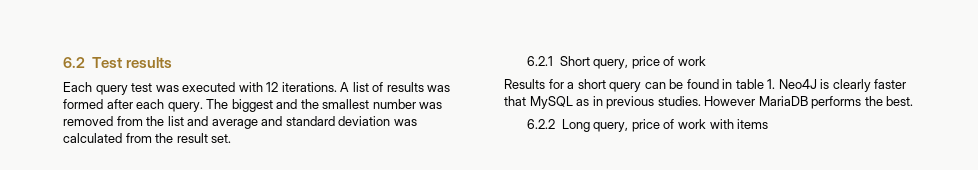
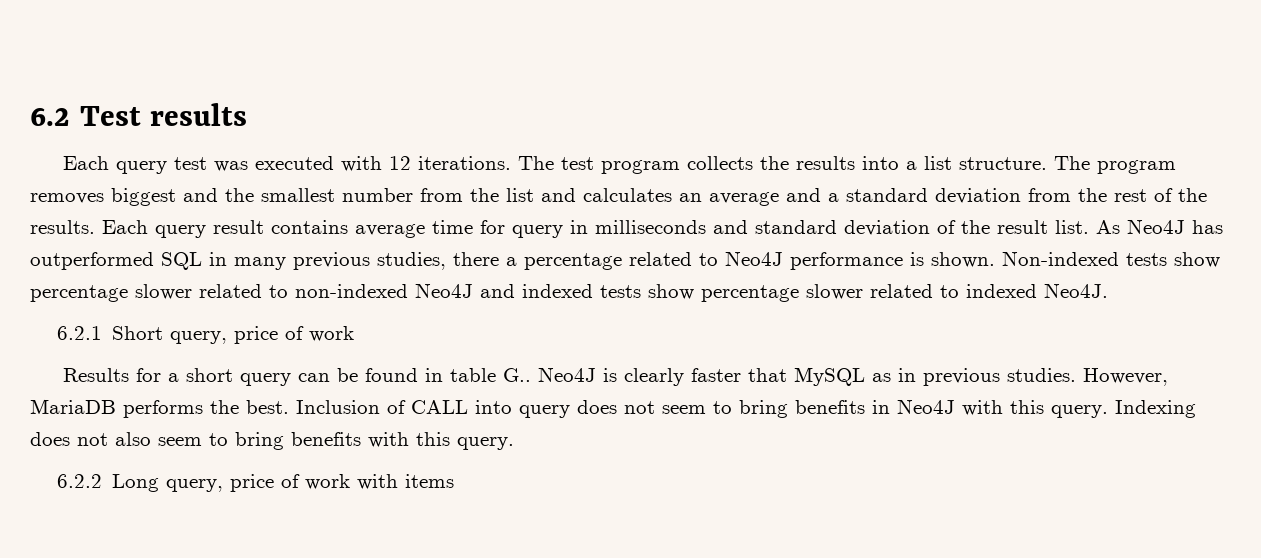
[340,82,451,92] [63,99,229,112] A list of results was formed after each query. The -> [517,156,1176,174] [30,193,104,204] The test program collects the results into a list structure. The program removes
[419,102,443,109] [63,116,113,126] was removed -> (413, 195) none
[211,116,417,129] [63,133,232,143] average and standard deviation was calculated from the result set. -> [583,188,1207,206] [30,219,1223,238] [30,251,1220,270] [30,283,1108,302] calculates an average and a standard deviation from the rest of the results. Each query result contains average time for query in milliseconds and standard deviation of the result list. As Neo4J has outperformed SQL in many previous studies, there a percentage related to Neo4J performance is shown. Non-indexed tests show percentage slower related to non-indexed Neo4J and indexed tests show percentage slower related to indexed Neo4J.
[767,79,776,89] 1. -> [502,368,531,382] G..
[704,96,756,106] However -> [1082,368,1168,386] However,
(914, 101) none -> [296,399,1196,418] [30,432,514,450] Inclusion of CALL into query does not seem to bring benefits in Neo4J with this query. Indexing does not also seem to bring benefits with this query.

